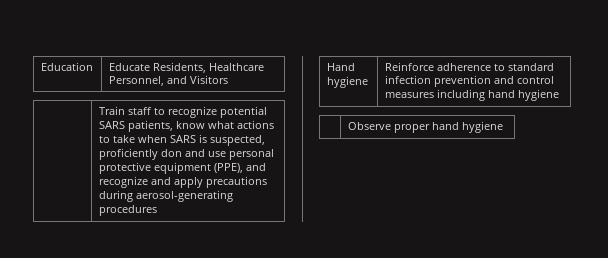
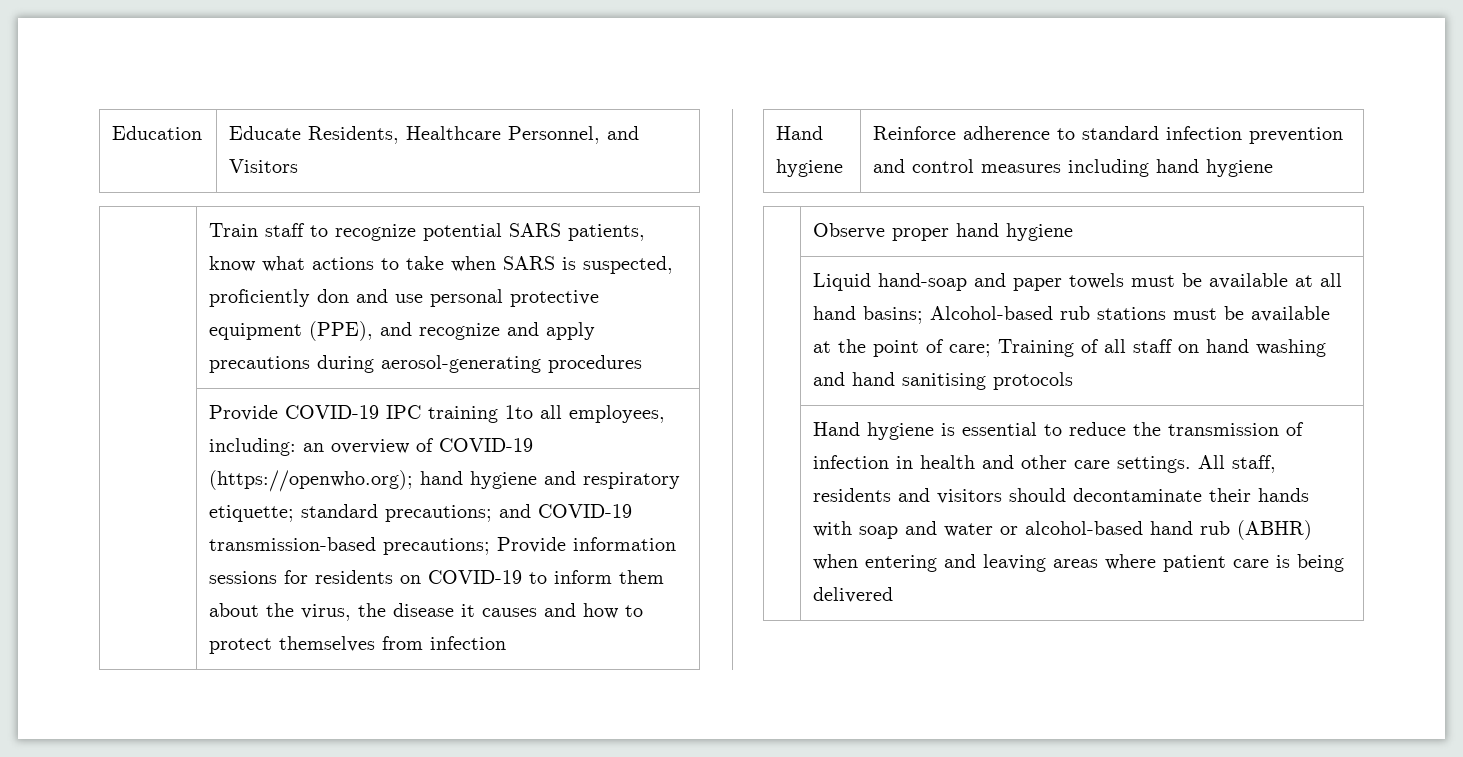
(157, 210) none -> [209,405,666,423] [209,438,534,456] [209,470,681,492] [209,504,633,522] [209,537,677,555] [209,570,665,584] [209,603,644,621] [209,636,507,654] // | Provide COVID-19 IPC training 1to all employees, including: an overview of COVID-19 (https://openwho.org); hand hygiene and respiratory etiquette; standard precautions; and COVID-19 transmission-based precautions; Provide information sessions for residents on COVID-19 to inform them about the virus, the disease it causes and how to protect themselves from infection
(503, 127) none -> [813,273,1343,291] [813,306,1331,324] [813,339,1327,357] [813,372,1074,390] [813,422,1305,440] [813,455,1277,473] [813,488,1310,504] [813,520,1313,540] [813,554,1345,572] [813,587,894,603] // | Liquid hand-soap and paper towels must be available at all hand basins; Alcohol-based rub stations must be available at the point of care; Training of all staff on hand washing and hand sanitising protocols // | Hand hygiene is essential to reduce the transmission of infection in health and other care settings. All staff, residents and visitors should decontaminate their hands with soap and water or alcohol-based hand rub (ABHR) when entering and leaving areas where patient care is being delivered

